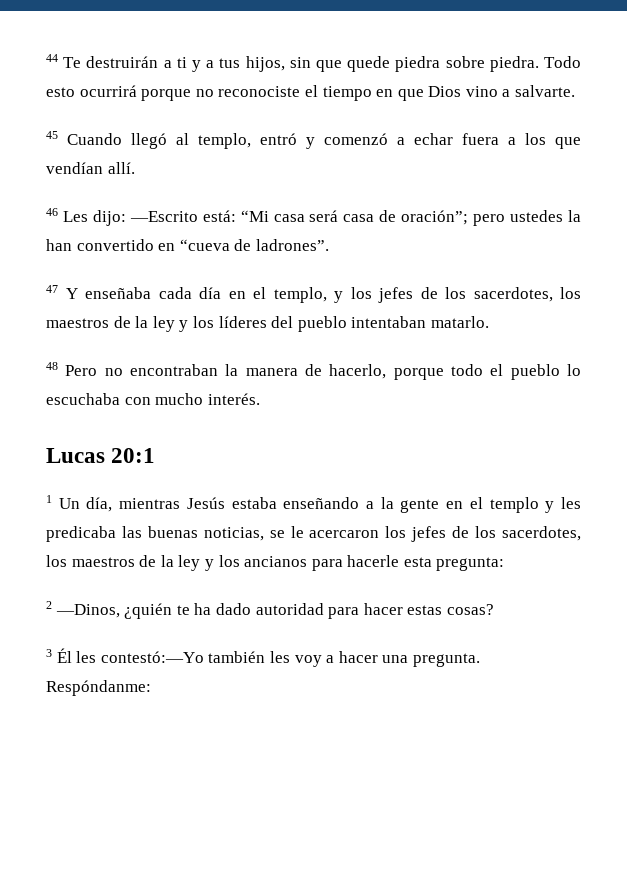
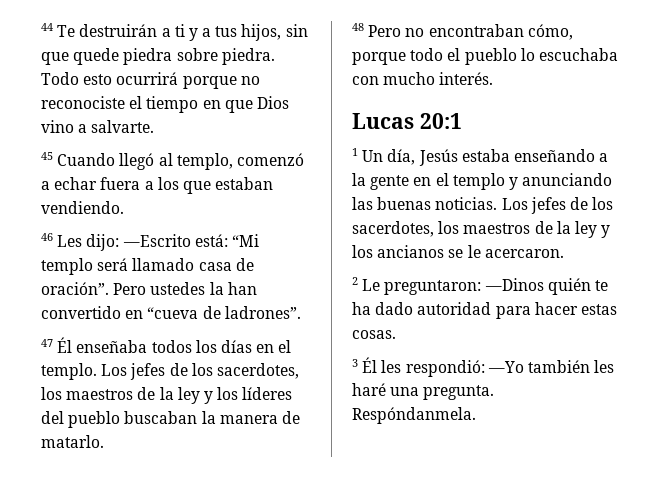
[260,133,315,149] entró y -> (233, 161) none
[46,162,135,174] vendían allí. -> [215,177,274,190] [41,201,124,214] estaban vendiendo.
[273,210,506,226] casa será casa de oración”; pero -> [41,258,254,275] [41,282,147,295] templo será llamado casa de oración”. Pero
[65,287,372,303] Y enseñaba cada día en el templo, y los -> [57,337,292,353] [41,363,128,380] Él enseñaba todos los días en el templo. Los
[351,316,427,328] intentaban -> [124,411,300,424] buscaban la manera de
[225,364,387,379] la manera de hacerlo, -> [527,24,573,40] cómo,
[119,498,181,509] mientras -> (416, 157) none
[561,497,582,509] [46,526,407,542] les predicaba las buenas noticias, se le acercaron los -> [522,173,613,186] [352,197,528,210] anunciando las buenas noticias. Los
[311,555,505,571] [46,601,173,619] para hacerle esta pregunta: // 2 —Dinos, ¿quién -> [448,245,564,258] [352,277,591,295] se le acercaron. // 2 Le preguntaron: —Dinos quién
[446,604,494,615] cosas? -> [352,330,396,339] cosas.
[100,651,378,667] contestó:—Yo también les voy a hacer -> [405,360,615,377] [352,383,386,396] respondió: —Yo también les haré
[46,680,151,696] Respóndanme: -> [352,407,476,424] Respóndanmela.

